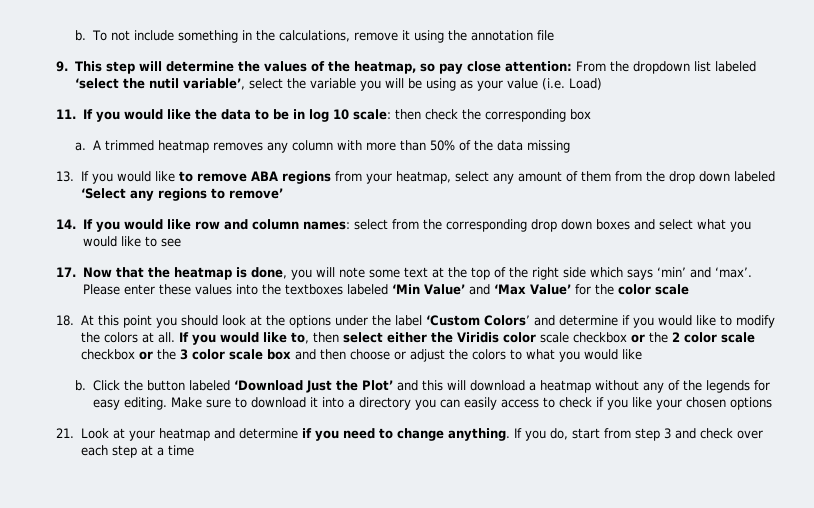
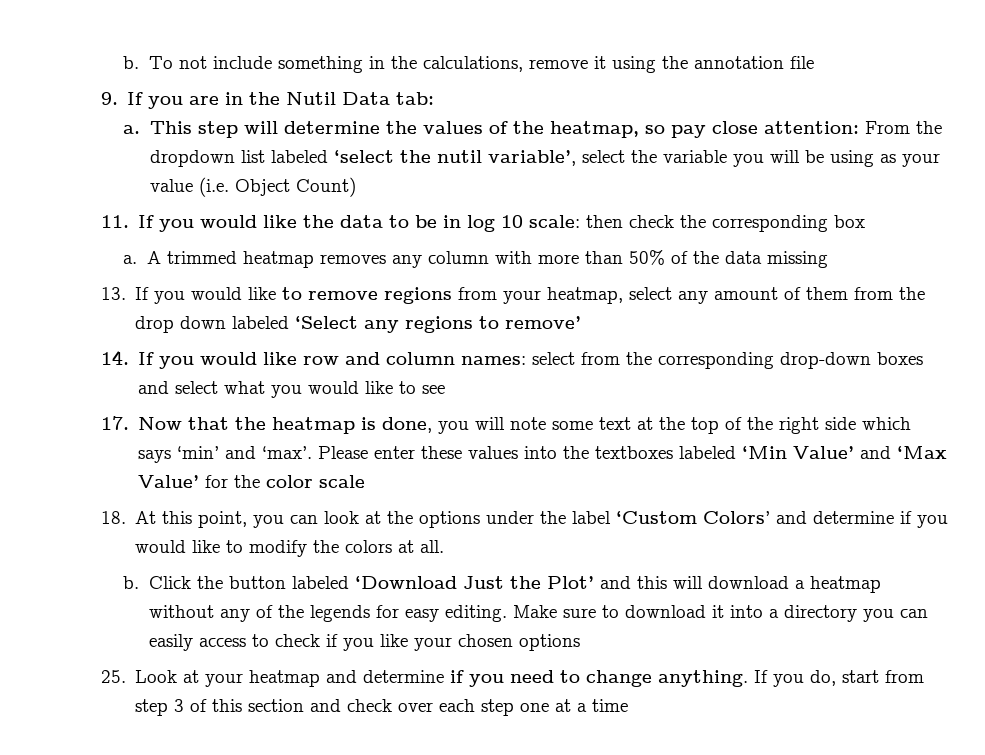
(69, 66) none -> [127,92,435,109] [123,125,141,134] If you are in the Nutil Data tab: // a.
[568,78,602,90] Load) -> [234,177,356,197] Object Count)
[250,171,278,181] ABA -> (379, 295) none
[530,219,592,232] drop down -> [780,352,872,369] drop-down
[122,315,218,328] point you should -> [198,511,319,528] point, you can
[178,332,755,345] [80,349,642,362] If you would like to, then select either the Viridis color scale checkbox or the 2 color scale checkbox or the 3 color scale box and then choose or adjust the colors to what you would like -> (445, 546) none
[56,428,75,438] 21. -> [100,670,126,683] 25.
(671, 433) none -> [190,699,305,712] of this section
(137, 451) none -> [520,703,550,712] one

